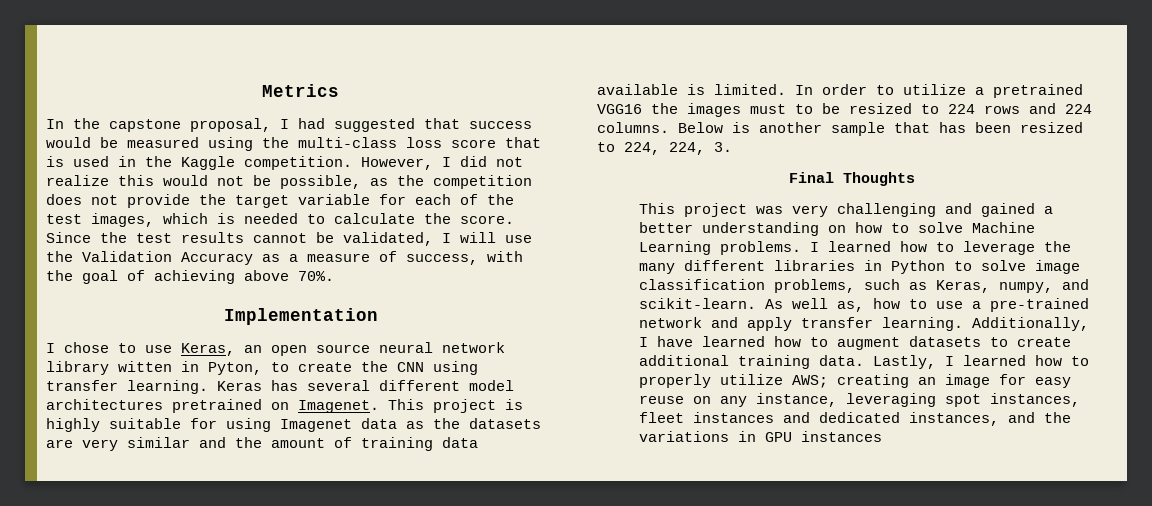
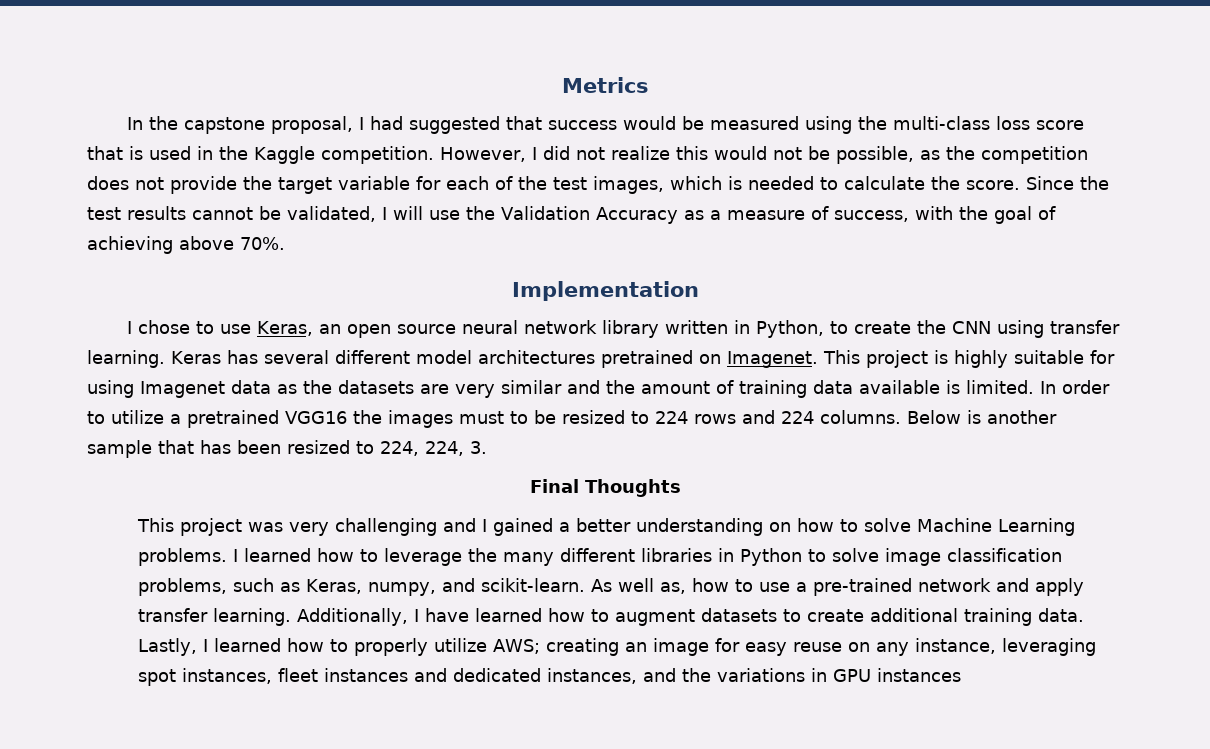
[118,361,262,375] witten in Pyton, -> [664,320,824,338] written in Python,
(972, 208) none -> [482,519,488,532] I

